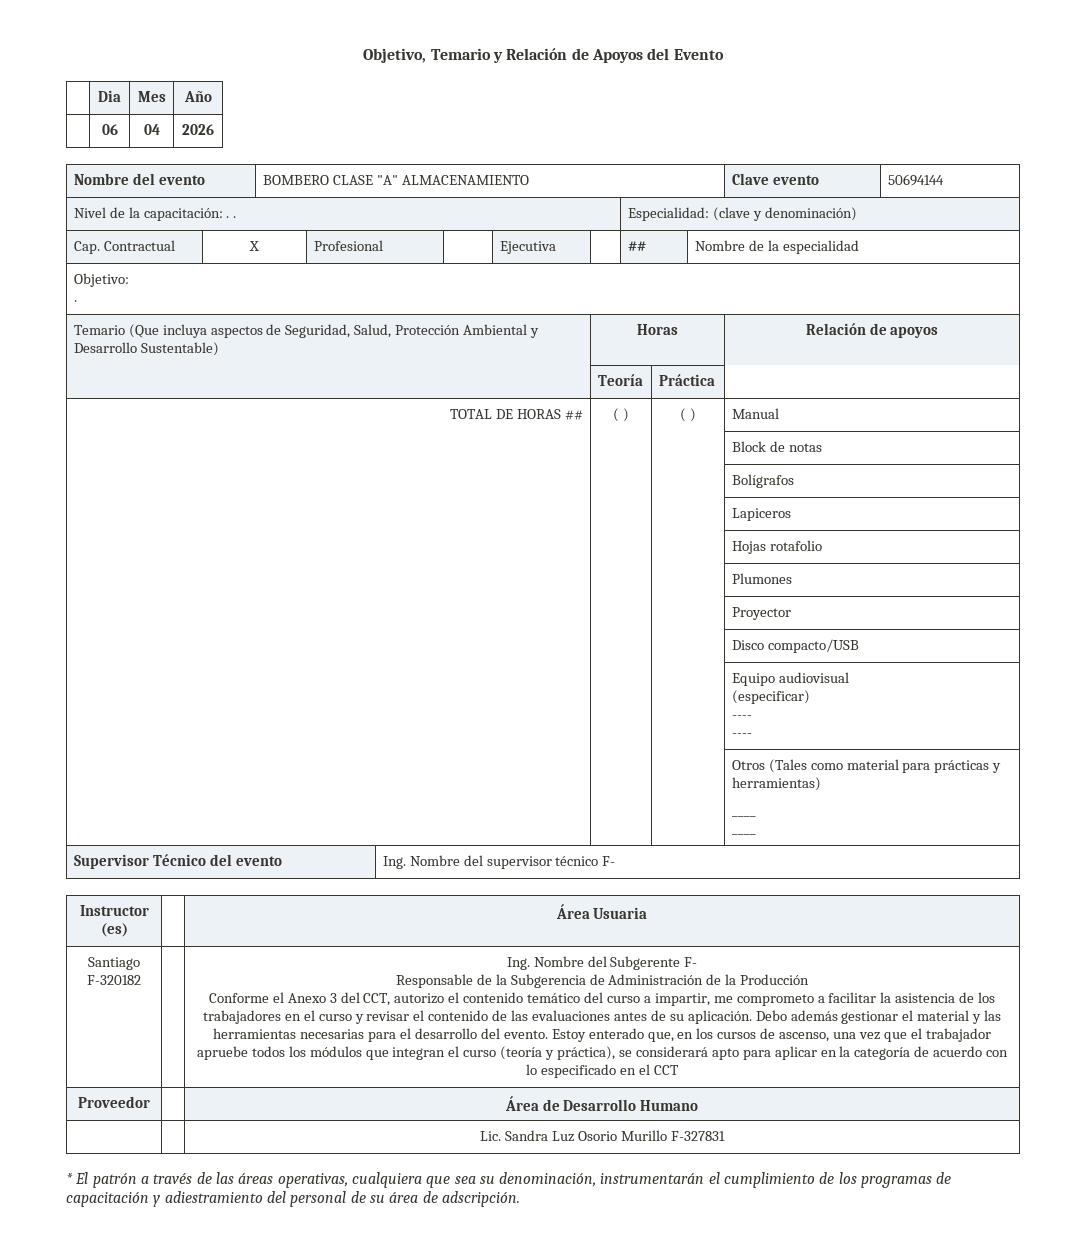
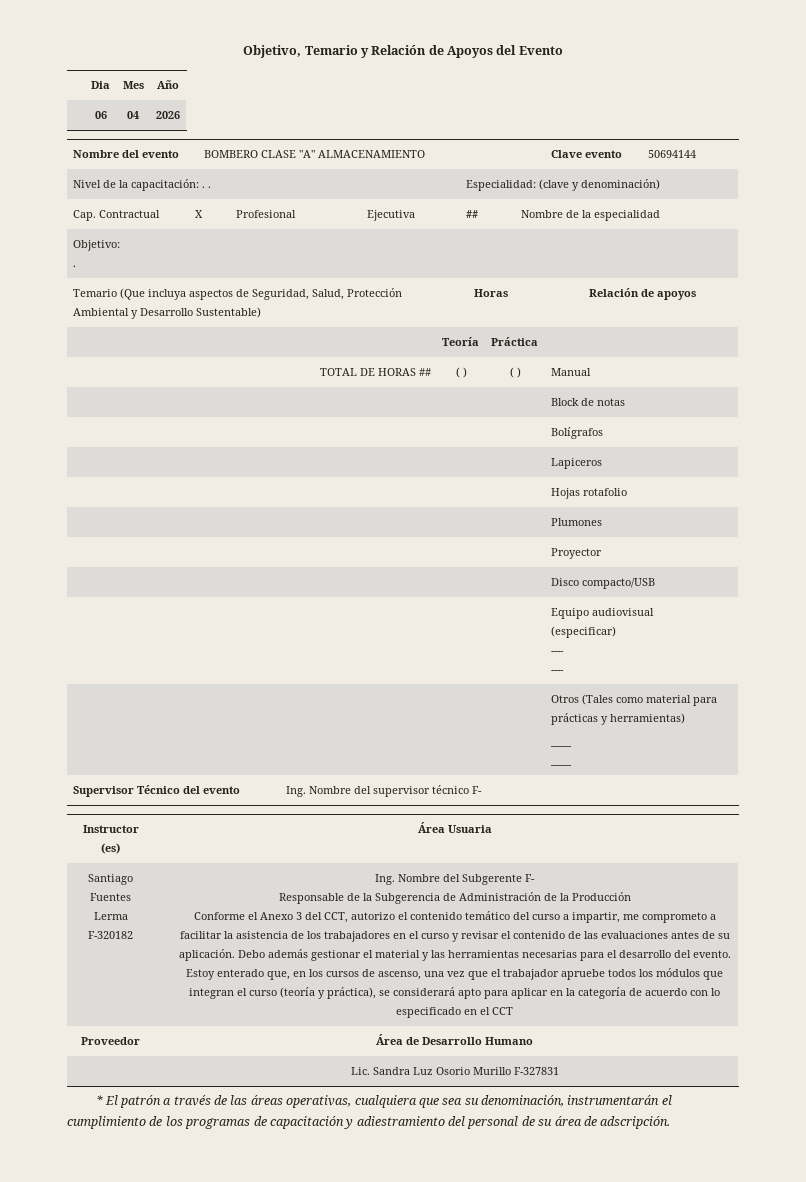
(140, 963) none -> [90,893,131,901] [93,912,128,920] Fuentes Lerma

